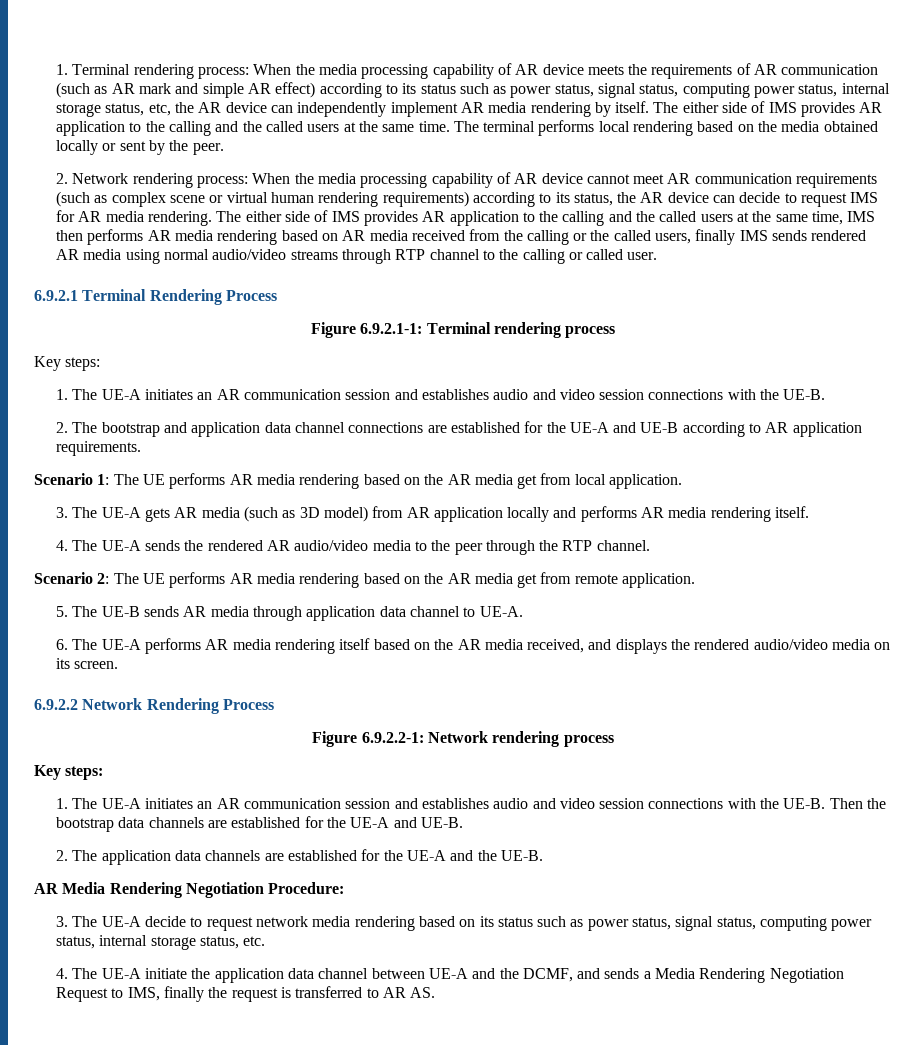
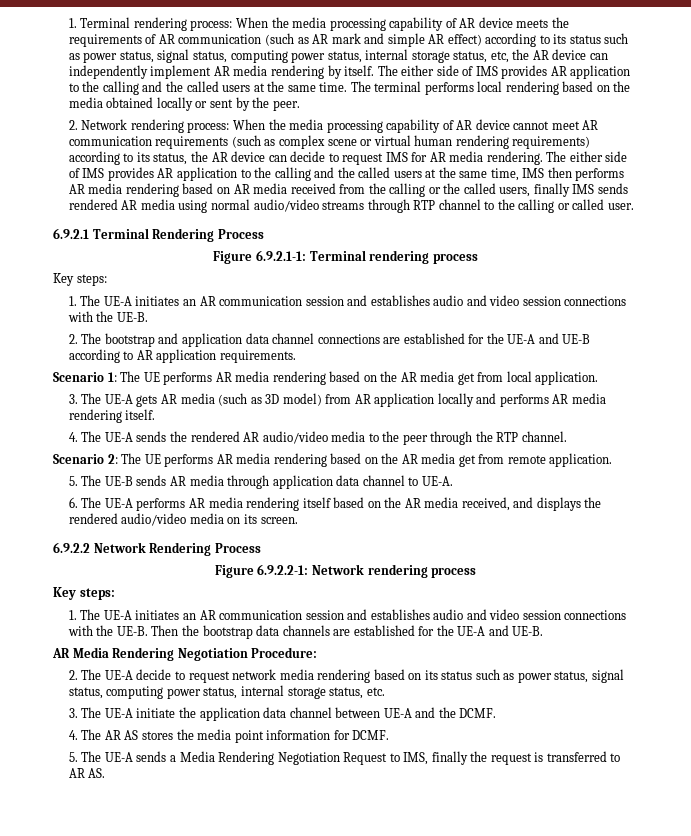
[55,849,543,865] // 2. The application data channels are established for the UE-A and the UE-B. -> (544, 631) none
[55,916,68,927] 3. -> [68,670,78,680] 2.
[55,968,68,979] 4. -> [68,708,78,718] 3.
[522,968,601,982] DCMF, and -> [459,708,497,718] [68,729,390,743] [68,751,133,762] DCMF. // 4. The AR AS stores the media point information for DCMF. // 5. The UE-A

